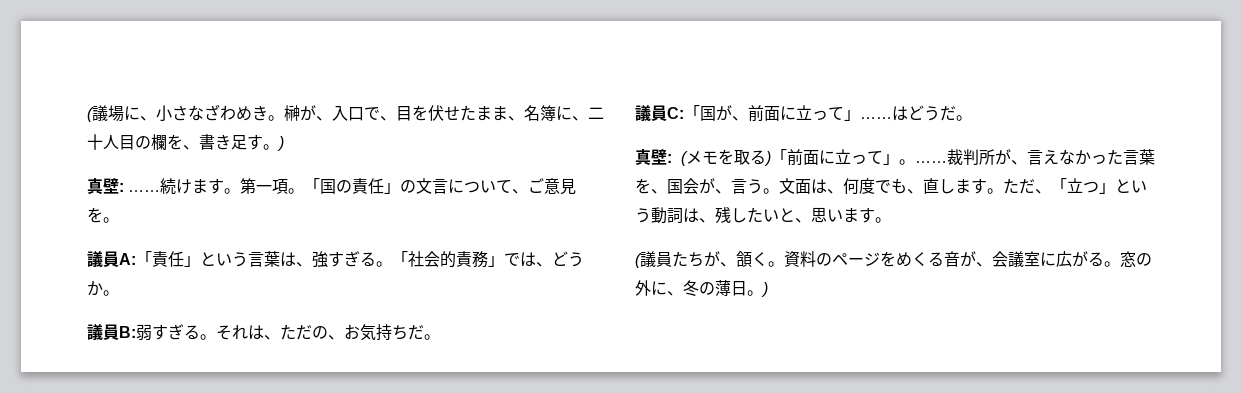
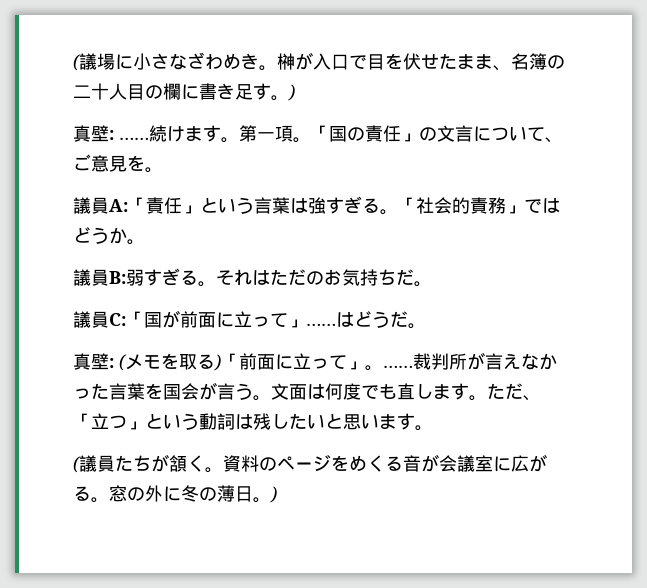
[140,116,156,121] 、 -> (133, 62) none
[316,106,396,121] 、入口で、 -> [313,53,367,70] 入口で
[556,106,588,121] に、 -> [547,55,565,69] の
[167,134,199,150] を、 -> [181,84,199,100] に
[296,262,312,267] 、 -> (308, 205) none
[536,262,552,267] 、 -> (560, 205) none
[264,324,344,340] 、ただの、 -> [270,269,324,285] ただの
[732,116,748,121] 、 -> (180, 319) none
[1011,160,1027,165] 、 -> (485, 361) none
[651,178,731,194] 、国会が、 -> [163,382,217,400] 国会が
[827,189,843,194] 、 -> (325, 391) none
[907,189,923,194] 、 -> (397, 391) none
[699,218,715,223] 、 -> (253, 421) none
[795,218,811,223] 、 -> (343, 421) none
[720,262,736,267] 、 -> (169, 463) none
[976,262,992,267] 、 -> (439, 463) none
[667,291,683,296] 、 -> (181, 494) none

